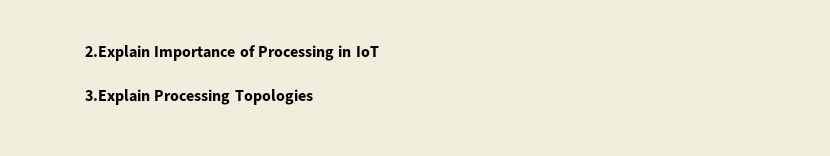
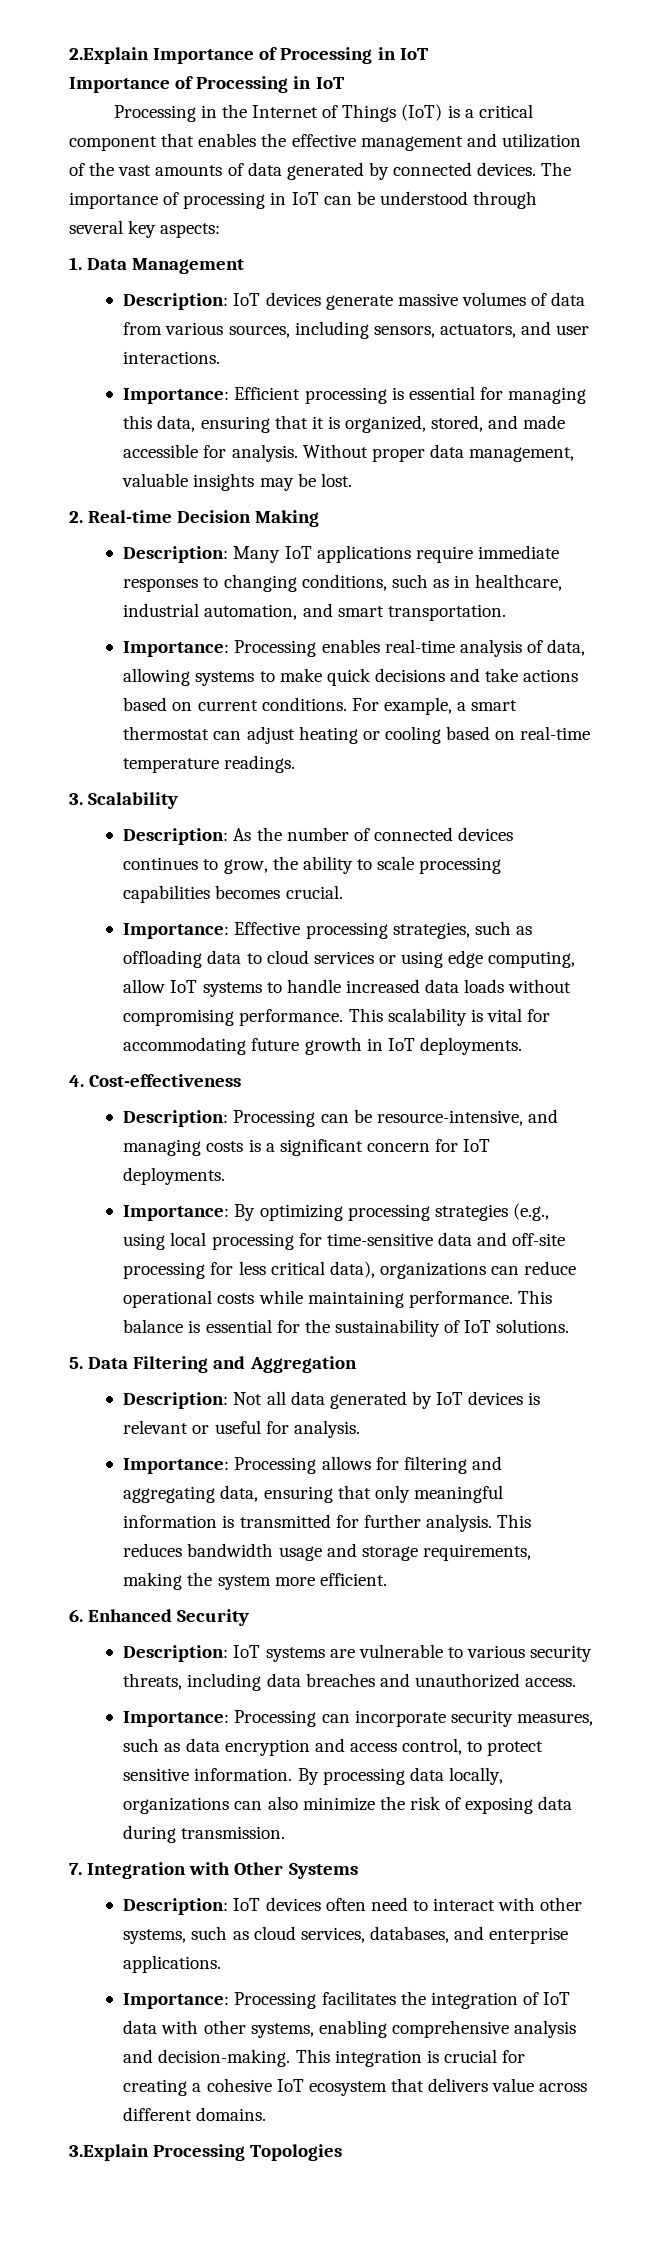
(379, 51) none -> [69,76,344,93] [113,104,533,122] [69,133,581,151] [69,162,572,180] [69,191,538,209] [69,220,221,238] [69,257,245,274] [123,292,586,310] [123,321,590,339] [123,351,221,364] [123,386,587,404] [123,415,566,433] [123,444,575,462] [122,473,352,491] [69,510,320,527] [123,545,559,563] [123,574,563,592] [123,603,506,621] [123,639,586,657] [123,668,579,686] [123,697,518,715] [123,726,591,744] [123,755,296,773] [69,792,179,809] [123,827,514,845] [123,856,502,874] [123,885,343,903] [123,921,532,939] [123,950,576,968] [123,979,572,997] [123,1008,551,1026] [123,1037,522,1055] [69,1074,242,1087] [123,1109,558,1127] [123,1139,491,1156] [123,1167,226,1185] [123,1203,549,1221] [123,1232,566,1250] [123,1261,577,1279] [123,1290,552,1308] [123,1319,570,1337] [69,1356,357,1373] [123,1391,541,1409] [123,1420,360,1438] [123,1456,502,1474] [123,1485,503,1503] [123,1514,532,1532] [123,1543,531,1561] [123,1572,387,1590] [69,1609,250,1626] [123,1644,593,1662] [123,1673,577,1691] [123,1710,593,1727] [123,1738,544,1756] [123,1767,503,1785] [123,1796,573,1814] [123,1825,286,1843] [69,1862,358,1879] [123,1897,583,1915] [123,1926,569,1944] [123,1955,222,1973] [123,1991,571,2009] [123,2020,577,2038] [123,2049,526,2067] [123,2078,588,2096] [123,2107,267,2121] // Importance of Processing in IoT // Processing in the Internet of Things (IoT) is a critical component that enables the effective management and utilization of the vast amounts of data generated by connected devices. The importance of processing in IoT can be understood through several key aspects: // 1. Data Management // Description: IoT devices generate massive volumes of data from various sources, including sensors, actuators, and user interactions. // Importance: Efficient processing is essential for managing this data, ensuring that it is organized, stored, and made accessible for analysis. Without proper data management, valuable insights may be lost. // 2. Real-time Decision Making // Description: Many IoT applications require immediate responses to changing conditions, such as in healthcare, industrial automation, and smart transportation. // Importance: Processing enables real-time analysis of data, allowing systems to make quick decisions and take actions based on current conditions. For example, a smart thermostat can adjust heating or cooling based on real-time temperature readings. // 3. Scalability // Description: As the number of connected devices continues to grow, the ability to scale processing capabilities becomes crucial. // Importance: Effective processing strategies, such as offloading data to cloud services or using edge computing, allow IoT systems to handle increased data loads without compromising performance. This scalability is vital for accommodating future growth in IoT deployments. // 4. Cost-effectiveness // Description: Processing can be resource-intensive, and managing costs is a significant concern for IoT deployments. // Importance: By optimizing processing strategies (e.g., using local processing for time-sensitive data and off-site processing for less critical data), organizations can reduce operational costs while maintaining performance. This balance is essential for the sustainability of IoT solutions. // 5. Data Filtering and Aggregation // Description: Not all data generated by IoT devices is relevant or useful for analysis. // Importance: Processing allows for filtering and aggregating data, ensuring that only meaningful information is transmitted for further analysis. This reduces bandwidth usage and storage requirements, making the system more efficient. // 6. Enhanced Security // Description: IoT systems are vulnerable to various security threats, including data breaches and unauthorized access. // Importance: Processing can incorporate security measures, such as data encryption and access control, to protect sensitive information. By processing data locally, organizations can also minimize the risk of exposing data during transmission. // 7. Integration with Other Systems // Description: IoT devices often need to interact with other systems, such as cloud services, databases, and enterprise applications. // Importance: Processing facilitates the integration of IoT data with other systems, enabling comprehensive analysis and decision-making. This integration is crucial for creating a cohesive IoT ecosystem that delivers value across different domains.

